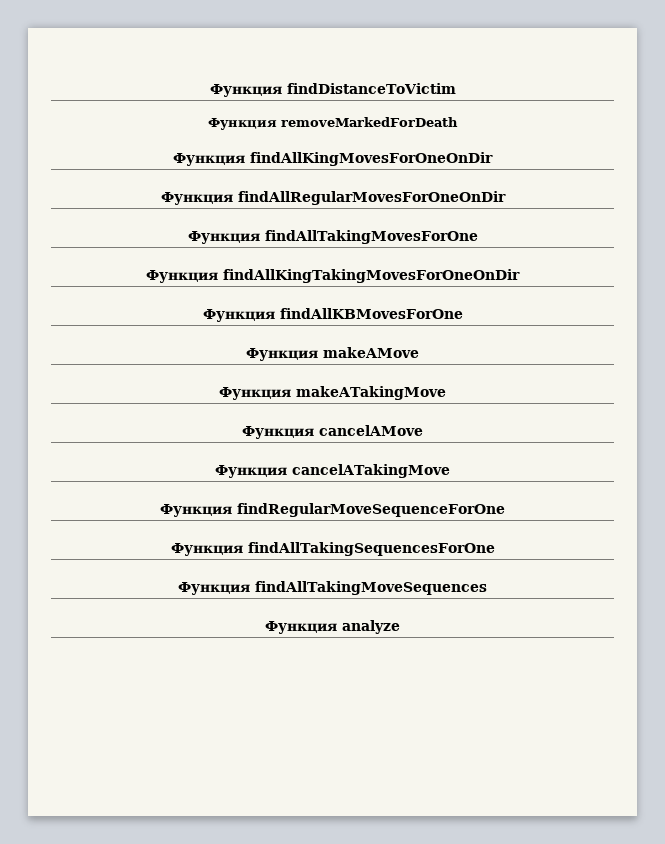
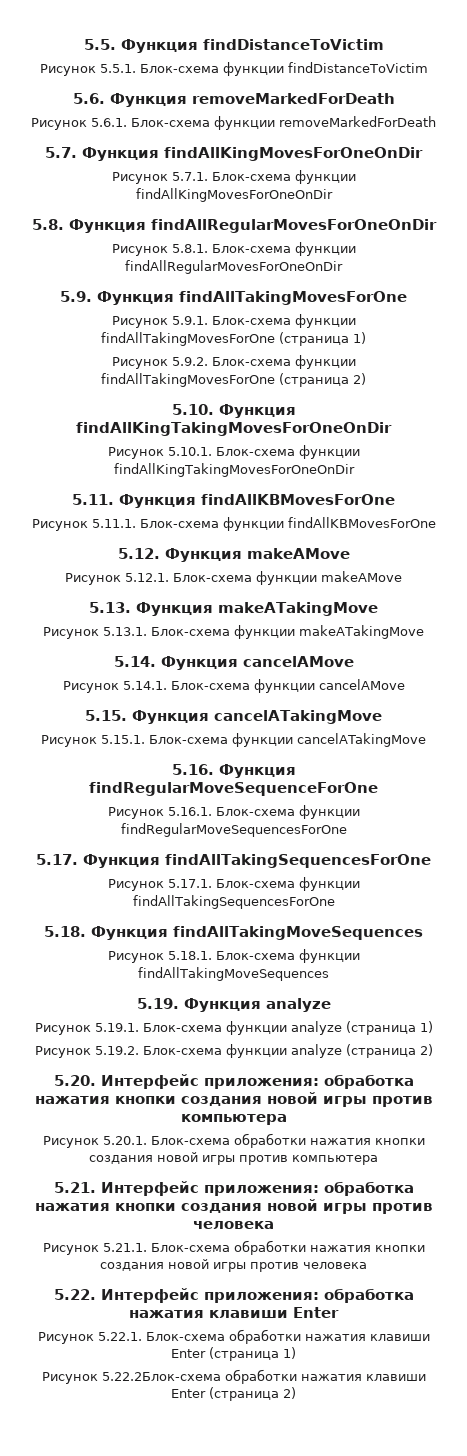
(209, 90) none -> [83,39,116,50] 5.5.
[208,117,458,130] [173,152,493,166] [160,191,506,205] [187,230,478,244] [146,269,521,283] [202,308,463,322] [246,347,419,361] [219,386,447,400] [242,425,423,439] [215,464,451,478] [160,503,505,517] [170,542,495,556] [178,581,488,595] [265,620,400,634] Функция removeMarkedForDeath // Функция findAllKingMovesForOneOnDir // Функция findAllRegularMovesForOneOnDir // Функция findAllTakingMovesForOne // Функция findAllKingTakingMovesForOneOnDir // Функция findAllKBMovesForOne // Функция makeAMove // Функция makeATakingMove // Функция cancelAMove // Функция cancelATakingMove // Функция findRegularMoveSequenceForOne // Функция findAllTakingSequencesForOne // Функция findAllTakingMoveSequences // Функция analyze -> [39,62,428,76] [72,93,395,107] [31,116,436,130] [45,147,423,161] [111,170,356,184] [135,188,333,202] [31,219,437,233] [111,242,356,256] [125,260,343,274] [60,291,408,305] [111,314,356,328] [101,332,366,346] [111,355,356,369] [101,373,366,387] [171,404,296,418] [76,422,393,436] [107,445,360,459] [113,463,355,477] [72,494,395,508] [31,517,436,531] [117,548,350,562] [65,571,402,585] [89,602,379,616] [43,625,425,639] [113,656,354,670] [62,679,405,693] [85,710,383,724] [40,733,427,747] [171,764,296,778] [89,782,378,796] [107,805,360,819] [120,823,347,837] [36,854,432,868] [107,877,360,891] [132,895,335,909] [44,926,424,940] [107,949,360,963] [138,967,330,981] [136,998,331,1012] [34,1021,433,1035] [34,1044,433,1058] [53,1074,414,1089] [34,1092,433,1107] [180,1114,287,1125] [42,1133,425,1148] [89,1152,378,1165] [53,1181,414,1196] [34,1199,433,1214] [193,1221,274,1229] [42,1240,425,1255] [100,1259,367,1272] [53,1288,414,1303] [129,1307,339,1318] [37,1329,430,1344] [171,1347,296,1361] [41,1369,426,1384] [171,1387,296,1401] Рисунок 5.5.1. Блок-схема функции findDistanceToVictim // 5.6. Функция removeMarkedForDeath // Рисунок 5.6.1. Блок-схема функции removeMarkedForDeath // 5.7. Функция findAllKingMovesForOneOnDir // Рисунок 5.7.1. Блок-схема функции findAllKingMovesForOneOnDir // 5.8. Функция findAllRegularMovesForOneOnDir // Рисунок 5.8.1. Блок-схема функции findAllRegularMovesForOneOnDir // 5.9. Функция findAllTakingMovesForOne // Рисунок 5.9.1. Блок-схема функции findAllTakingMovesForOne (страница 1) // Рисунок 5.9.2. Блок-схема функции findAllTakingMovesForOne (страница 2) // 5.10. Функция findAllKingTakingMovesForOneOnDir // Рисунок 5.10.1. Блок-схема функции findAllKingTakingMovesForOneOnDir // 5.11. Функция findAllKBMovesForOne // Рисунок 5.11.1. Блок-схема функции findAllKBMovesForOne // 5.12. Функция makeAMove // Рисунок 5.12.1. Блок-схема функции makeAMove // 5.13. Функция makeATakingMove // Рисунок 5.13.1. Блок-схема функции makeATakingMove // 5.14. Функция cancelAMove // Рисунок 5.14.1. Блок-схема функции cancelAMove // 5.15. Функция cancelATakingMove // Рисунок 5.15.1. Блок-схема функции cancelATakingMove // 5.16. Функция findRegularMoveSequenceForOne // Рисунок 5.16.1. Блок-схема функции findRegularMoveSequencesForOne // 5.17. Функция findAllTakingSequencesForOne // Рисунок 5.17.1. Блок-схема функции findAllTakingSequencesForOne // 5.18. Функция findAllTakingMoveSequences // Рисунок 5.18.1. Блок-схема функции findAllTakingMoveSequences // 5.19. Функция analyze // Рисунок 5.19.1. Блок-схема функции analyze (страница 1) // Рисунок 5.19.2. Блок-схема функции analyze (страница 2) // 5.20. Интерфейс приложения: обработка нажатия кнопки создания новой игры против компьютера // Рисунок 5.20.1. Блок-схема обработки нажатия кнопки создания новой игры против компьютера // 5.21. Интерфейс приложения: обработка нажатия кнопки создания новой игры против человека // Рисунок 5.21.1. Блок-схема обработки нажатия кнопки создания новой игры против человека // 5.22. Интерфейс приложения: обработка нажатия клавиши Enter // Рисунок 5.22.1. Блок-схема обработки нажатия клавиши Enter (страница 1) // Рисунок 5.22.2Блок-схема обработки нажатия клавиши Enter (страница 2)

